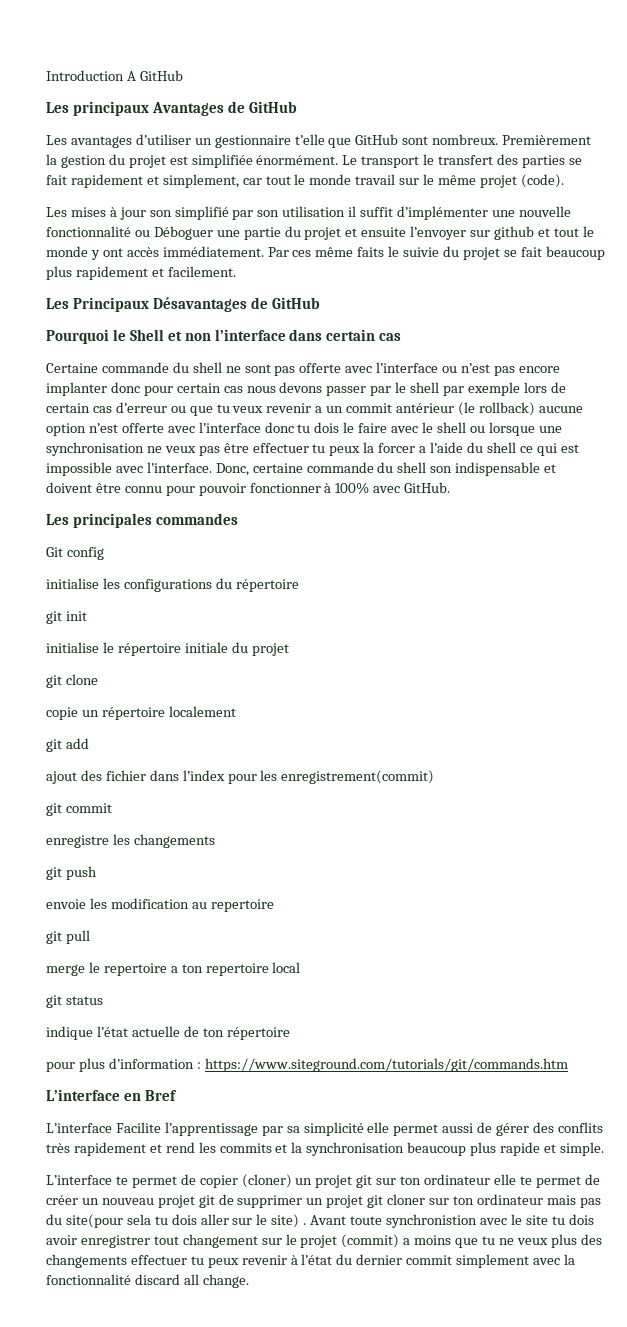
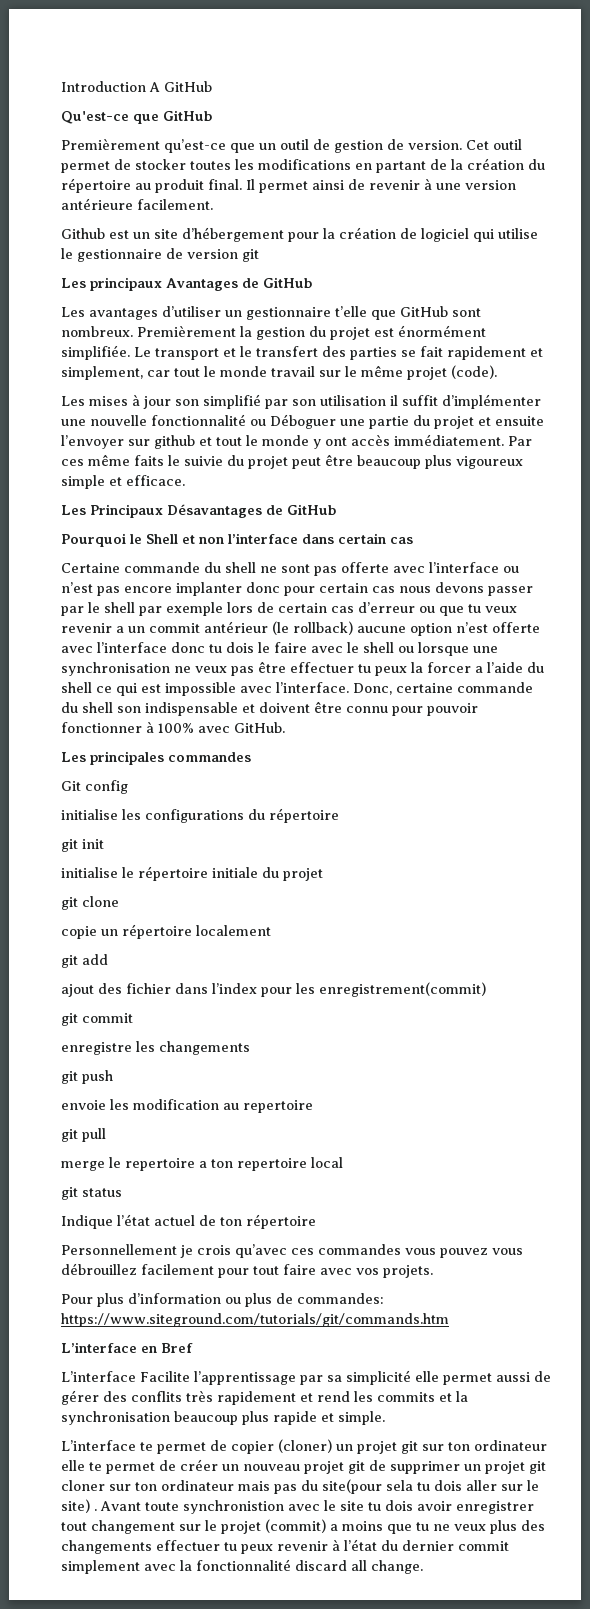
(183, 75) none -> [61,110,212,124] [61,138,522,153] [61,158,545,173] [61,178,516,193] [61,198,213,210] [61,227,538,242] [61,248,259,262] // Qu'est-ce que GitHub // Premièrement qu’est-ce que un outil de gestion de version. Cet outil permet de stocker toutes les modifications en partant de la création du répertoire au produit final. Il permet ainsi de revenir à une version antérieure facilement. // Github est un site d’hébergement pour la création de logiciel qui utilise le gestionnaire de version git
[191,154,339,168] simplifiée énormément. -> [398,325,486,337] [61,345,130,360] énormément simplifiée.
(420, 162) none -> [223,348,236,357] et
[503,246,605,260] [46,266,236,280] se fait beaucoup plus rapidement et facilement. -> [292,454,523,469] [61,475,185,489] peut être beaucoup plus vigoureux simple et efficace.
[46,1026,180,1040] indique l’état actuelle -> [61,1214,195,1229] Indique l’état actuel
[46,1058,201,1072] pour plus d’information : -> [61,1244,523,1258] [61,1263,433,1278] [61,1293,384,1307] Personnellement je crois qu’avec ces commandes vous pouvez vous débrouillez facilement pour tout faire avec vos projets. // Pour plus d’information ou plus de commandes:

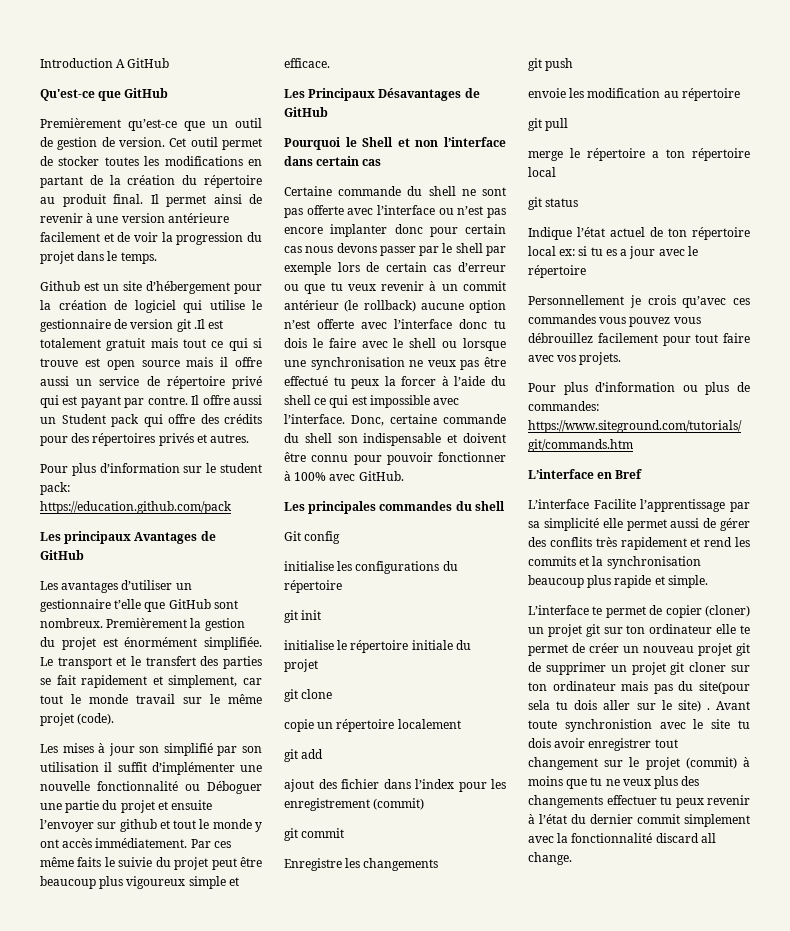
[137,199,213,210] facilement. -> [40,232,262,245] [40,251,157,264] facilement et de voir la progression du projet dans le temps.
(259, 255) none -> [193,319,224,329] [40,338,262,351] [40,357,262,370] [40,376,262,389] [40,395,262,408] [40,414,262,427] [40,433,250,446] [40,463,263,476] [40,482,70,495] [40,501,232,514] .Il est totalement gratuit mais tout ce qui si trouve est open source mais il offre aussi un service de répertoire privé qui est payant par contre. Il offre aussi un Student pack qui offre des crédits pour des répertoires privés et autres. // Pour plus d’information sur le student pack: https://education.github.com/pack
[116,626,124,633] a -> [429,281,437,291] à
[290,662,354,673] effectuer -> [284,376,328,386] effectué
[475,666,483,673] a -> [441,376,449,386] à
(251, 757) none -> [455,501,505,511] du shell
[319,982,486,997] enregistrement(commit) -> [284,798,425,811] enregistrement (commit)
[61,1042,132,1055] enregistre -> [284,858,342,871] Enregistre
[243,1100,313,1113] repertoire -> [681,88,740,101] répertoire
[125,1158,195,1171] repertoire -> [587,148,645,161] répertoire
[237,1158,307,1171] repertoire -> [692,148,750,161] répertoire
(316, 1221) none -> [528,246,698,259] [528,265,586,278] local ex: si tu es a jour avec le répertoire
[330,1524,338,1531] a -> [743,757,750,767] à

